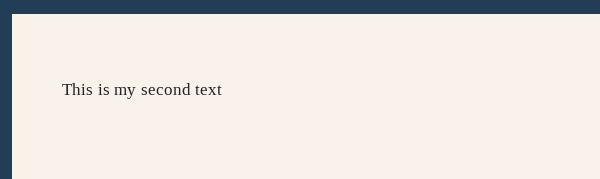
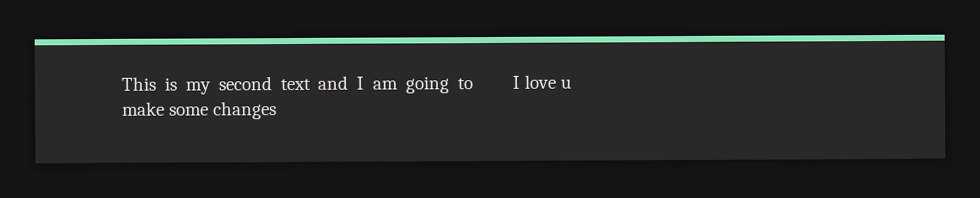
(223, 90) none -> [317,75,473,94] [122,101,278,120] [512,74,572,89] and I am going to make some changes // I love u

